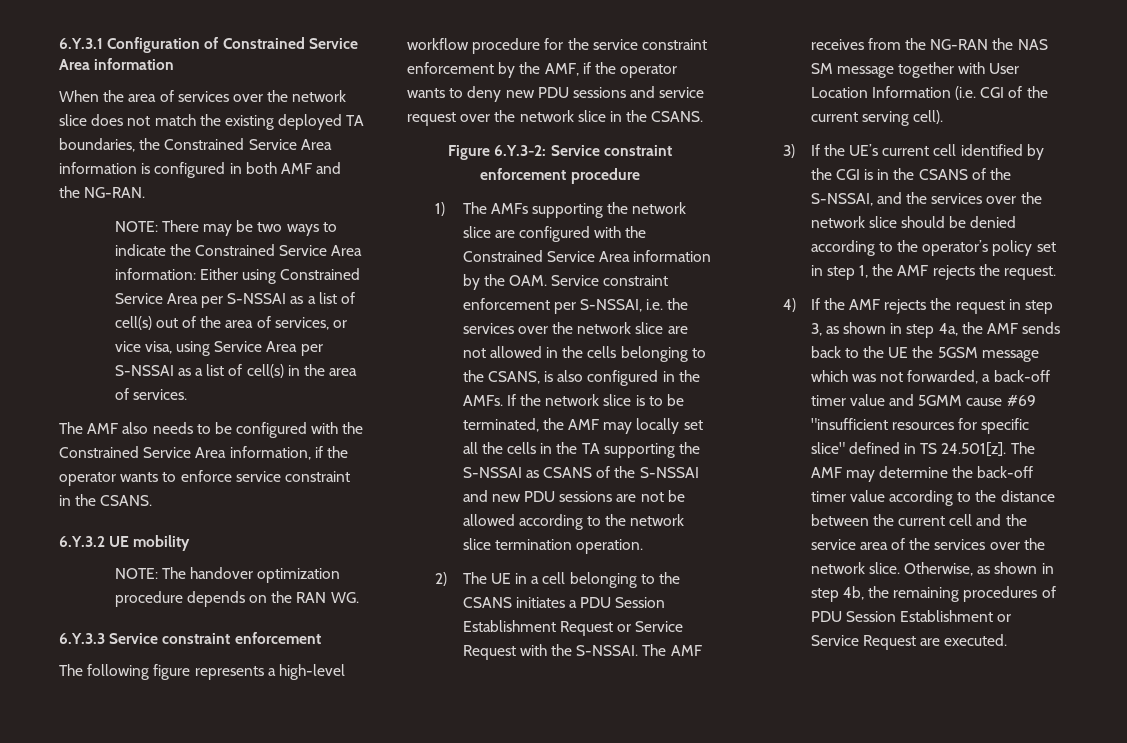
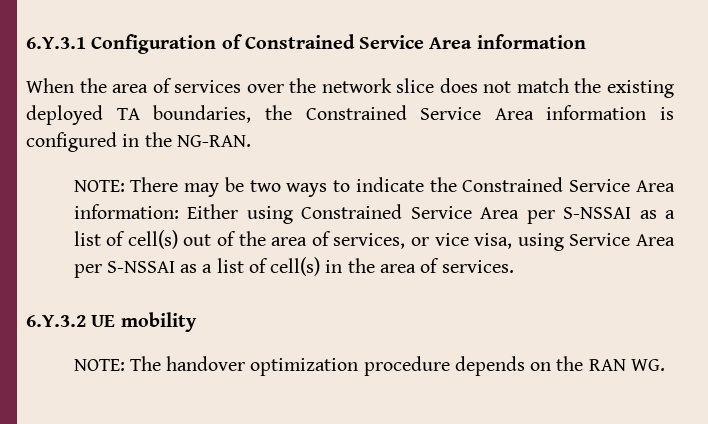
[245,162,342,174] both AMF and -> (140, 140) none
[59,422,364,438] [59,446,348,460] [59,470,350,486] [59,494,153,506] // The AMF also needs to be configured with the Constrained Service Area information, if the operator wants to enforce service constraint in the CSANS. -> (514, 266) none
[59,632,321,644] [59,664,345,680] [407,38,707,54] [407,62,678,78] [407,86,705,102] [407,110,704,126] [448,145,672,160] [480,168,640,184] [434,202,687,218] [462,226,647,242] [462,250,712,262] [462,274,669,290] [462,298,689,314] [462,322,688,334] [462,346,706,362] [462,370,700,386] [462,394,684,406] [462,418,703,434] [462,442,700,458] [462,466,699,478] [462,490,685,502] [462,514,685,530] [462,538,644,554] [434,572,680,588] [462,597,666,608] [462,620,684,636] [462,644,702,660] [810,38,1048,50] [810,62,1020,78] [810,86,1048,100] [810,110,944,126] [782,144,1044,160] [810,168,1011,180] [810,192,1042,206] [810,216,1017,228] [810,240,1056,256] [810,264,1056,280] [782,298,1053,314] [810,322,1061,338] [810,346,1039,362] [810,370,1050,384] [810,394,1036,406] [810,418,1030,434] [810,442,1035,457] [810,466,1034,482] [810,490,1055,506] [810,514,1027,526] [810,538,1045,550] [810,562,1054,576] [810,586,1056,602] [810,610,1012,622] [810,634,1008,650] // 6.Y.3.3 Service constraint enforcement // The following figure represents a high-level workflow procedure for the service constraint enforcement by the AMF, if the operator wants to deny new PDU sessions and service request over the network slice in the CSANS. // Figure 6.Y.3-2: Service constraint enforcement procedure // 1) The AMFs supporting the network slice are configured with the Constrained Service Area information by the OAM. Service constraint enforcement per S-NSSAI, i.e. the services over the network slice are not allowed in the cells belonging to the CSANS, is also configured in the AMFs. If the network slice is to be terminated, the AMF may locally set all the cells in the TA supporting the S-NSSAI as CSANS of the S-NSSAI and new PDU sessions are not be allowed according to the network slice termination operation. // 2) The UE in a cell belonging to the CSANS initiates a PDU Session Establishment Request or Service Request with the S-NSSAI. The AMF receives from the NG-RAN the NAS SM message together with User Location Information (i.e. CGI of the current serving cell). // 3) If the UE’s current cell identified by the CGI is in the CSANS of the S-NSSAI, and the services over the network slice should be denied according to the operator’s policy set in step 1, the AMF rejects the request. // 4) If the AMF rejects the request in step 3, as shown in step 4a, the AMF sends back to the UE the 5GSM message which was not forwarded, a back-off timer value and 5GMM cause #69 "insufficient resources for specific slice" defined in TS 24.501[z]. The AMF may determine the back-off timer value according to the distance between the current cell and the service area of the services over the network slice. Otherwise, as shown in step 4b, the remaining procedures of PDU Session Establishment or Service Request are executed. -> (666, 365) none

